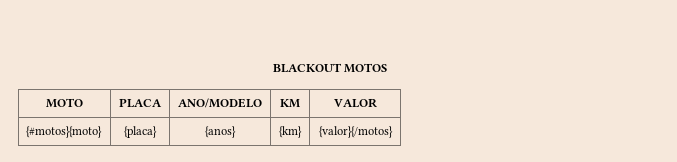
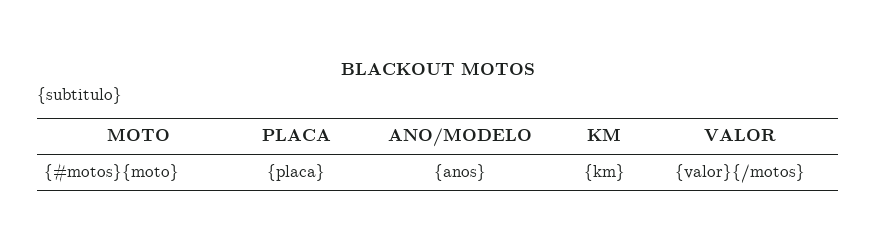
(388, 68) none -> [37,87,122,104] // {subtitulo}

